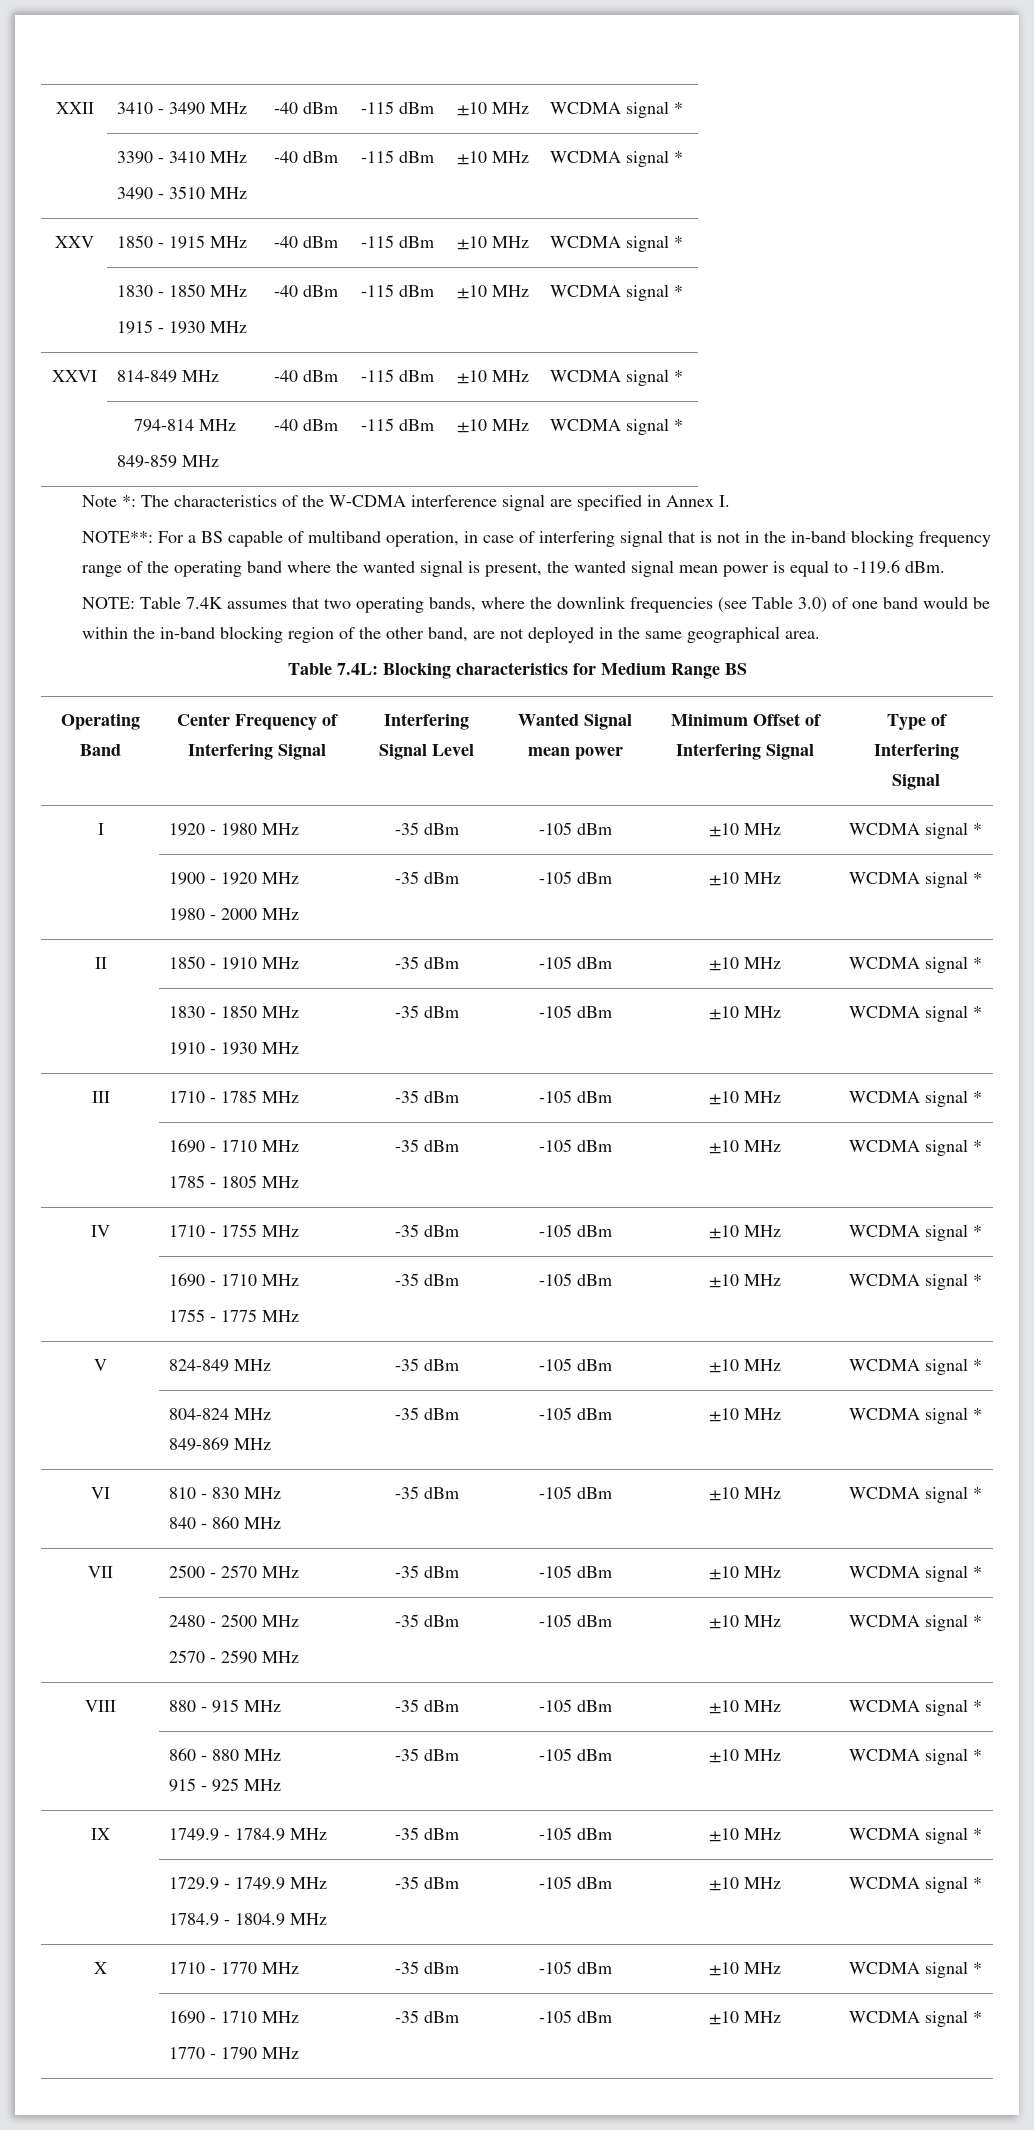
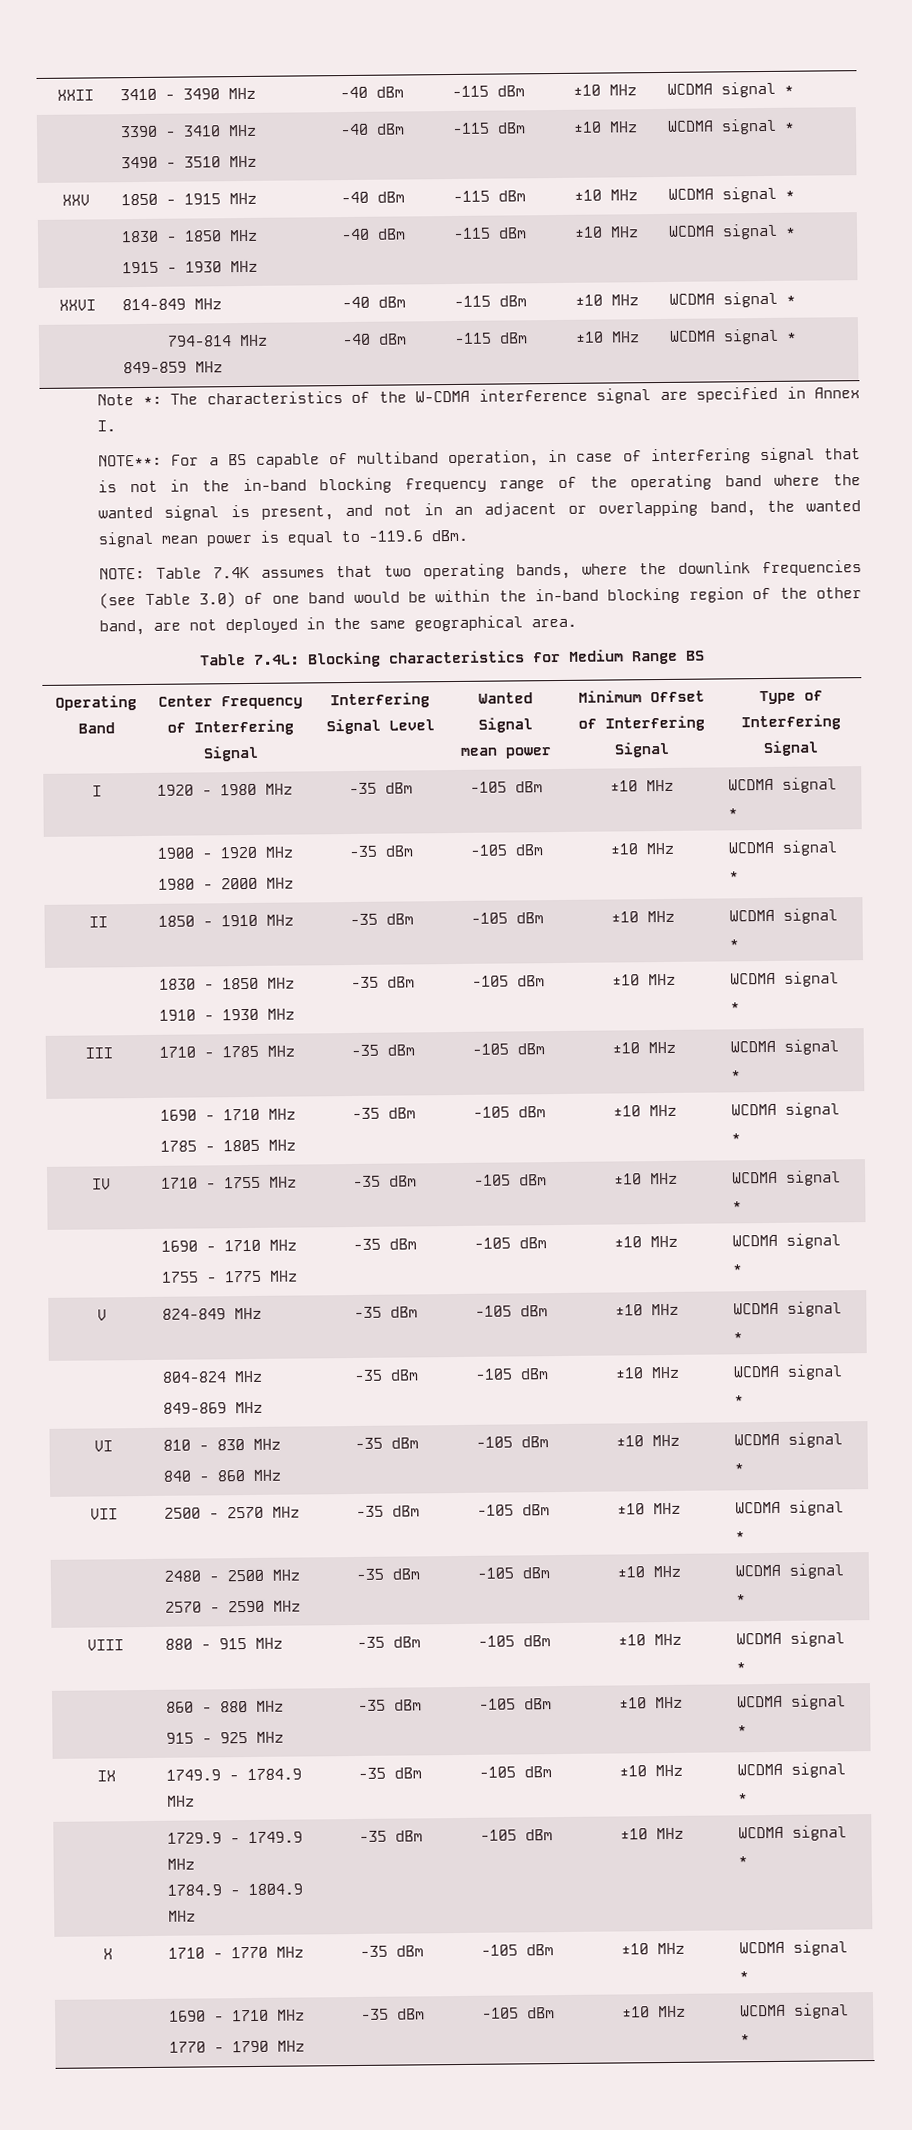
(542, 569) none -> [345,500,756,518] and not in an adjacent or overlapping band,

